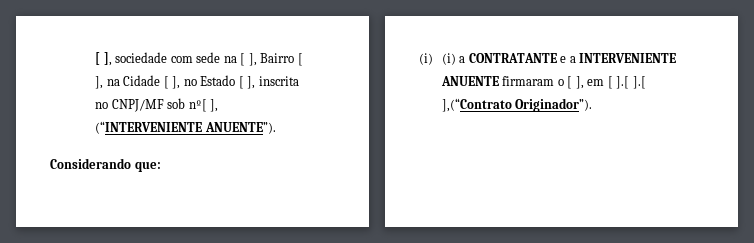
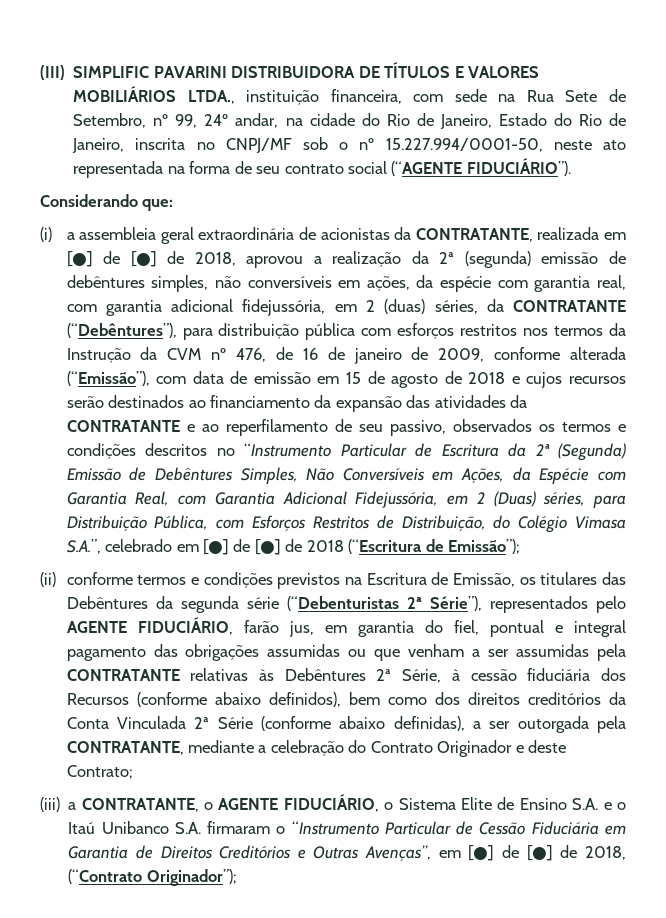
[95,52,303,66] [95,75,299,89] [95,98,219,112] [95,121,276,134] [50,158,161,172] [419,53,677,65] [440,76,646,89] [441,98,593,112] [ ], sociedade com sede na [ ], Bairro [ ], na Cidade [ ], no Estado [ ], inscrita no CNPJ/MF sob nº[ ], (“INTERVENIENTE ANUENTE”). // Considerando que: // (i) (i) a CONTRATANTE e a INTERVENIENTE ANUENTE firmaram o [ ], em [ ].[ ].[ ],(“Contrato Originador”). -> [40,62,539,80] [73,86,627,105] [73,113,627,129] [72,137,626,153] [73,158,571,178] [40,194,174,211] [40,227,626,244] [66,251,626,268] [66,275,626,292] [66,299,627,316] [66,323,627,340] [66,347,626,364] [66,371,626,388] [66,395,528,412] [66,419,626,436] [66,443,626,461] [66,467,626,484] [66,491,627,508] [66,515,626,533] [66,539,521,555] [40,572,626,589] [66,596,626,613] [66,617,626,637] [66,644,626,661] [66,668,627,683] [66,692,626,707] [66,716,626,733] [66,740,567,757] [66,765,133,779] [40,794,626,812] [68,821,626,835] [68,845,626,862] [68,869,237,886] (III) SIMPLIFIC PAVARINI DISTRIBUIDORA DE TÍTULOS E VALORES MOBILIÁRIOS LTDA., instituição financeira, com sede na Rua Sete de Setembro, nº 99, 24º andar, na cidade do Rio de Janeiro, Estado do Rio de Janeiro, inscrita no CNPJ/MF sob o nº 15.227.994/0001-50, neste ato representada na forma de seu contrato social (“AGENTE FIDUCIÁRIO”). // Considerando que: // (i) a assembleia geral extraordinária de acionistas da CONTRATANTE, realizada em [●] de [●] de 2018, aprovou a realização da 2ª (segunda) emissão de debêntures simples, não conversíveis em ações, da espécie com garantia real, com garantia adicional fidejussória, em 2 (duas) séries, da CONTRATANTE (“Debêntures”), para distribuição pública com esforços restritos nos termos da Instrução da CVM nº 476, de 16 de janeiro de 2009, conforme alterada (“Emissão”), com data de emissão em 15 de agosto de 2018 e cujos recursos serão destinados ao financiamento da expansão das atividades da CONTRATANTE e ao reperfilamento de seu passivo, observados os termos e condições descritos no “Instrumento Particular de Escritura da 2ª (Segunda) Emissão de Debêntures Simples, Não Conversíveis em Ações, da Espécie com Garantia Real, com Garantia Adicional Fidejussória, em 2 (Duas) séries, para Distribuição Pública, com Esforços Restritos de Distribuição, do Colégio Vimasa S.A.”, celebrado em [●] de [●] de 2018 (“Escritura de Emissão”); // (ii) conforme termos e condições previstos na Escritura de Emissão, os titulares das Debêntures da segunda série (“Debenturistas 2ª Série”), representados pelo AGENTE FIDUCIÁRIO, farão jus, em garantia do fiel, pontual e integral pagamento das obrigações assumidas ou que venham a ser assumidas pela CONTRATANTE relativas às Debêntures 2ª Série, à cessão fiduciária dos Recursos (conforme abaixo definidos), bem como dos direitos creditórios da Conta Vinculada 2ª Série (conforme abaixo definidas), a ser outorgada pela CONTRATANTE, mediante a celebração do Contrato Originador e deste Contrato; // (iii) a CONTRATANTE, o AGENTE FIDUCIÁRIO, o Sistema Elite de Ensino S.A. e o Itaú Unibanco S.A. firmaram o “Instrumento Particular de Cessão Fiduciária em Garantia de Direitos Creditórios e Outras Avenças”, em [●] de [●] de 2018, (“Contrato Originador”);

